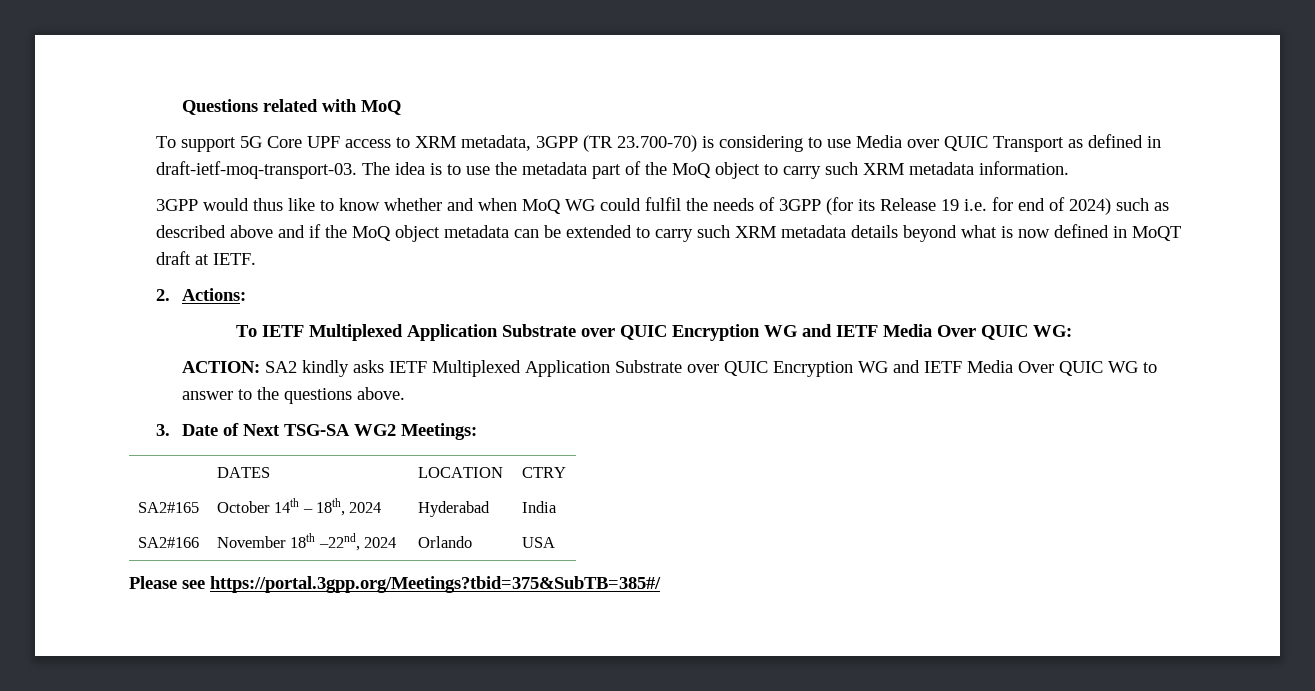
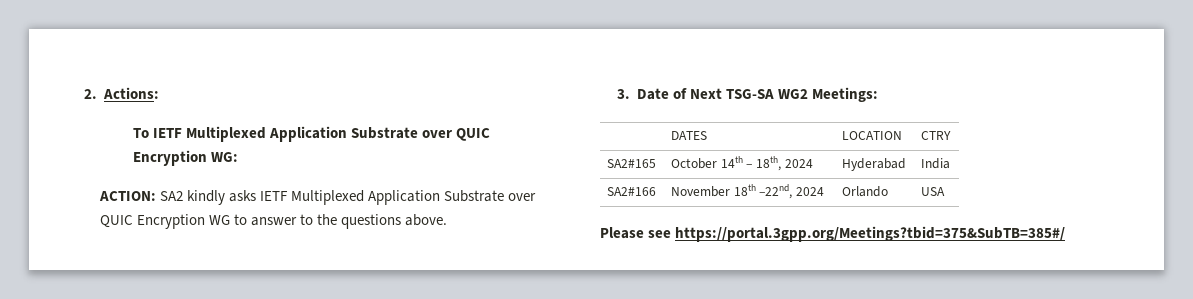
[182,99,402,115] [155,134,1161,152] [155,161,1069,179] [155,197,1169,215] [155,224,1181,242] [155,251,256,265] Questions related with MoQ // To support 5G Core UPF access to XRM metadata, 3GPP (TR 23.700-70) is considering to use Media over QUIC Transport as defined in draft-ietf-moq-transport-03. The idea is to use the metadata part of the MoQ object to carry such XRM metadata information. // 3GPP would thus like to know whether and when MoQ WG could fulfil the needs of 3GPP (for its Release 19 i.e. for end of 2024) such as described above and if the MoQ object metadata can be extended to carry such XRM metadata details beyond what is now defined in MoQT draft at IETF. // -> (83, 94) none
[763,324,1028,340] WG and IETF Media Over QUIC -> (208, 158) none
[893,360,1139,376] and IETF Media Over QUIC WG -> (231, 220) none

